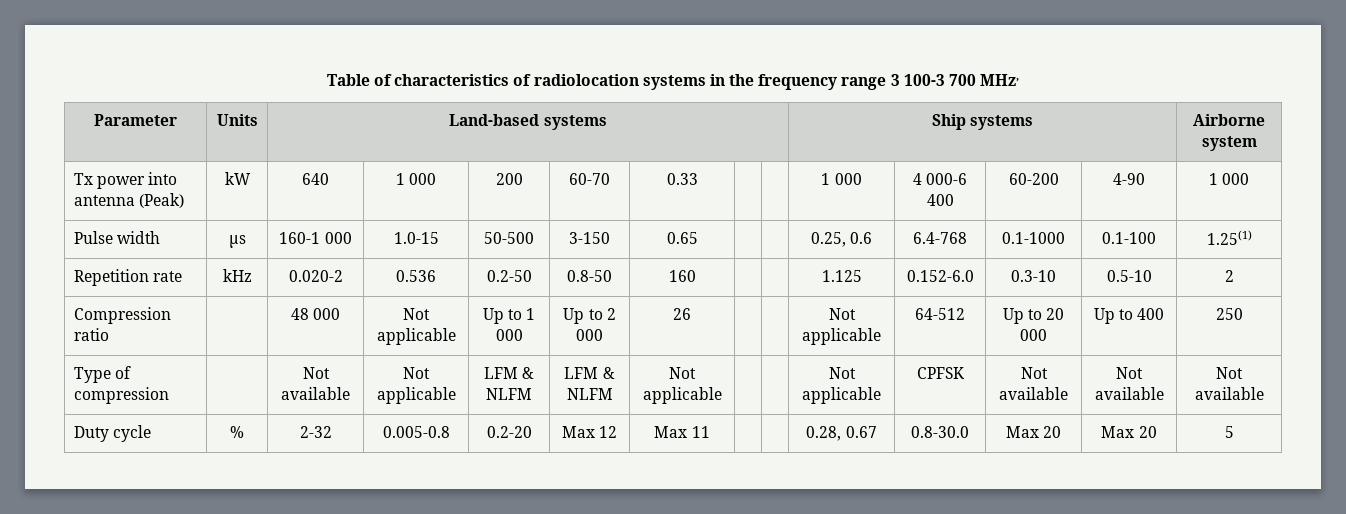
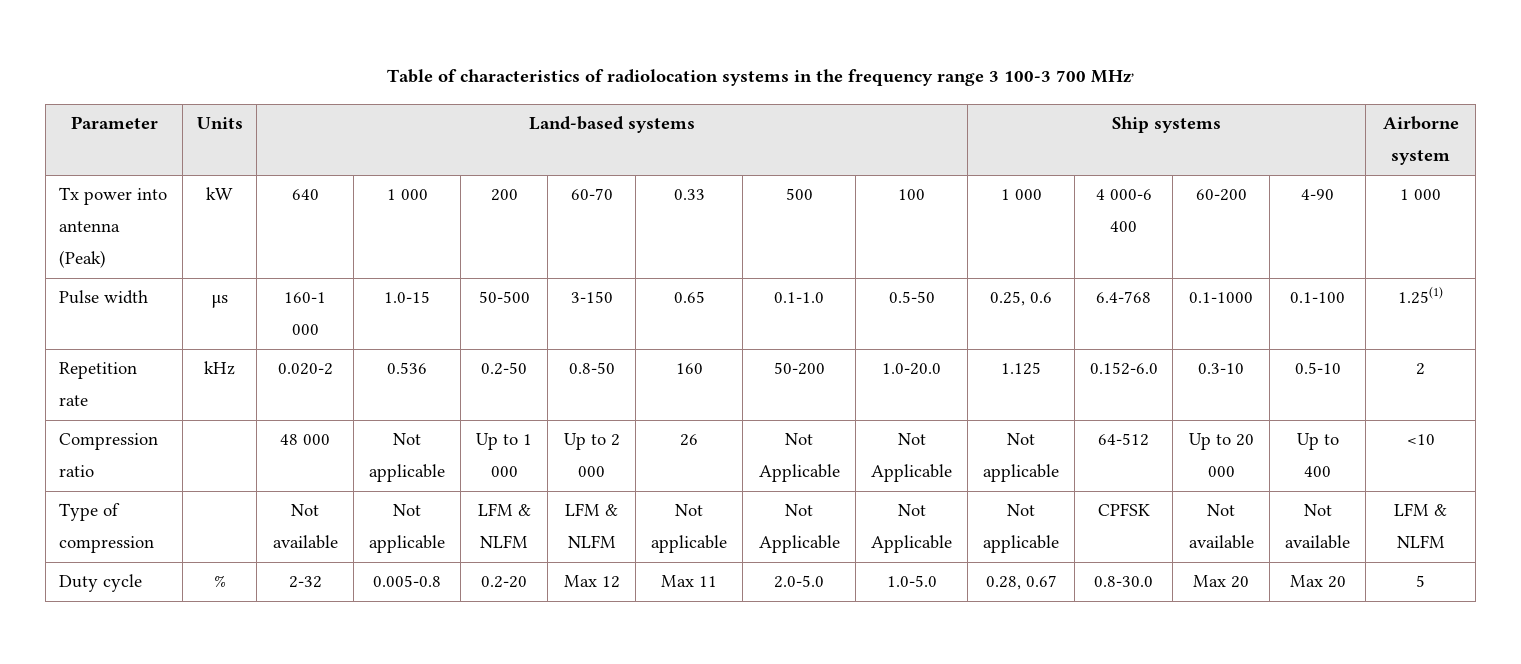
(698, 179) | -> [785,188,813,200] [898,189,925,200] 500 | 100
(698, 238) | -> [774,292,824,303] [888,291,935,303] 0.1-1.0 | 0.5-50
(696, 276) | -> [773,362,825,375] [882,363,941,375] 50-200 | 1.0-20.0
(691, 314) | -> [785,433,813,445] [758,464,840,482] [897,433,926,445] [871,464,952,482] Not Applicable | Not Applicable
[1215,308,1243,320] 250 -> [1406,434,1435,445] <10
(722, 395) | -> [785,504,813,516] [758,535,840,553] [897,504,926,516] [871,535,952,553] Not Applicable | Not Applicable
[1216,367,1243,379] [1194,387,1264,400] Not available -> [1394,503,1447,516] [1396,535,1445,548] LFM & NLFM
(710, 432) | -> [774,575,824,588] [886,575,937,587] 2.0-5.0 | 1.0-5.0

